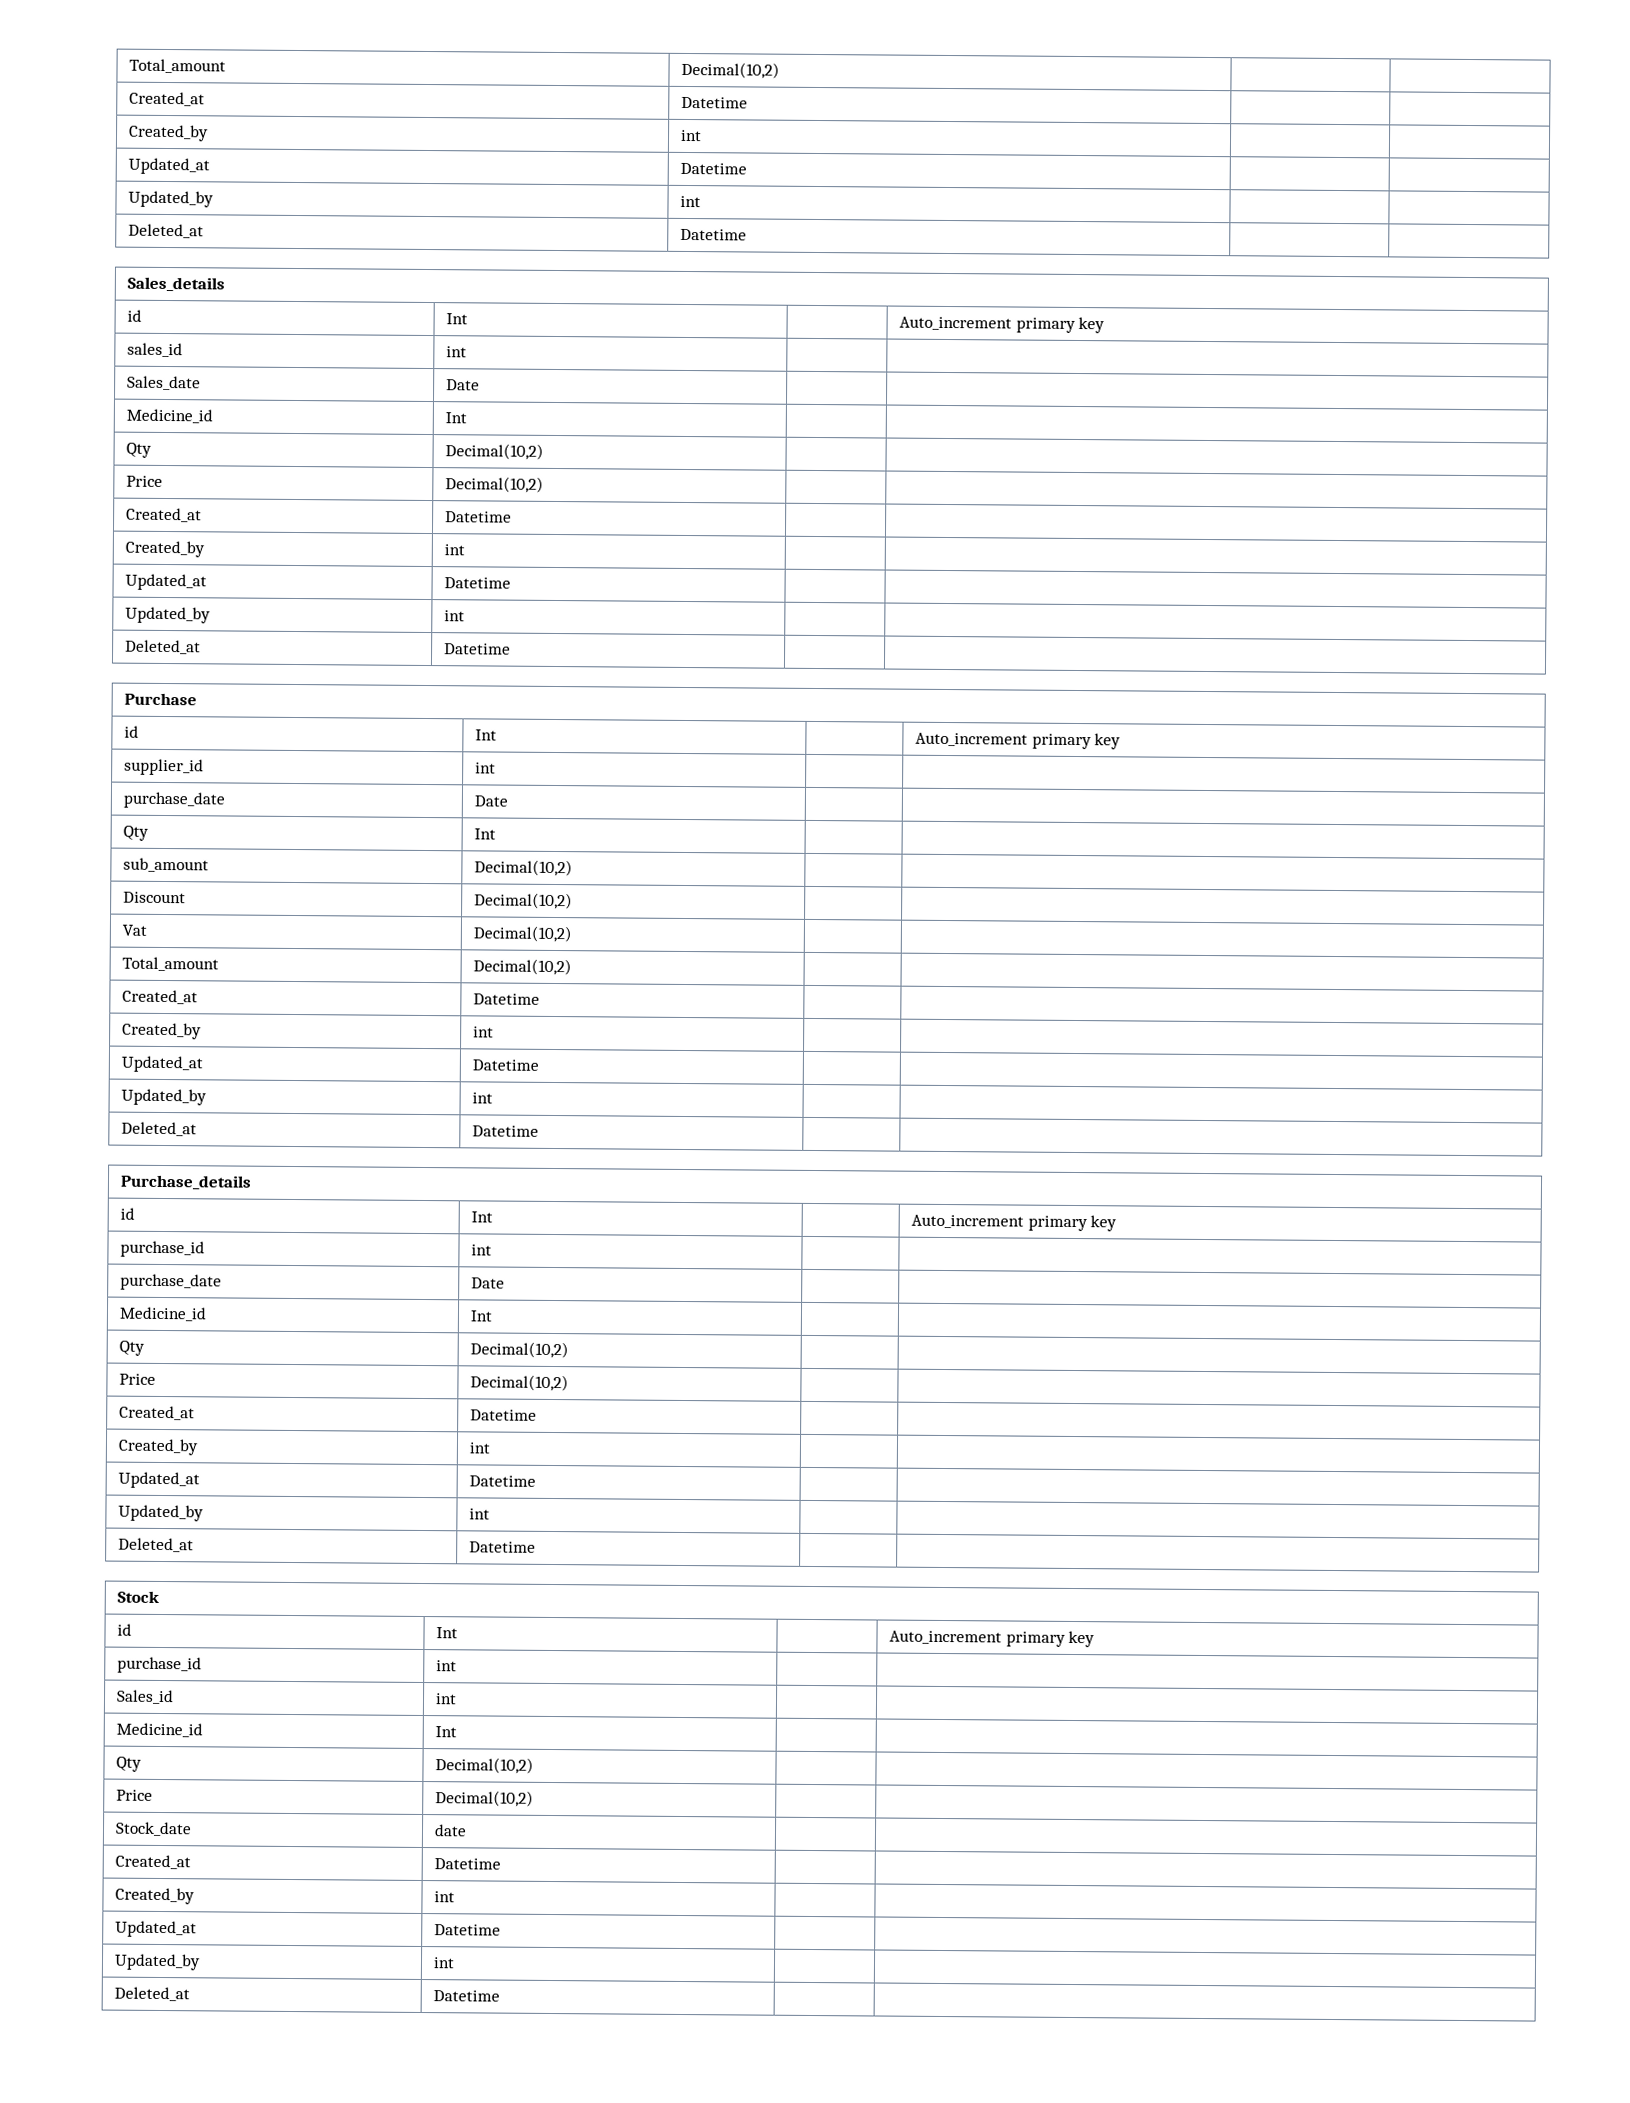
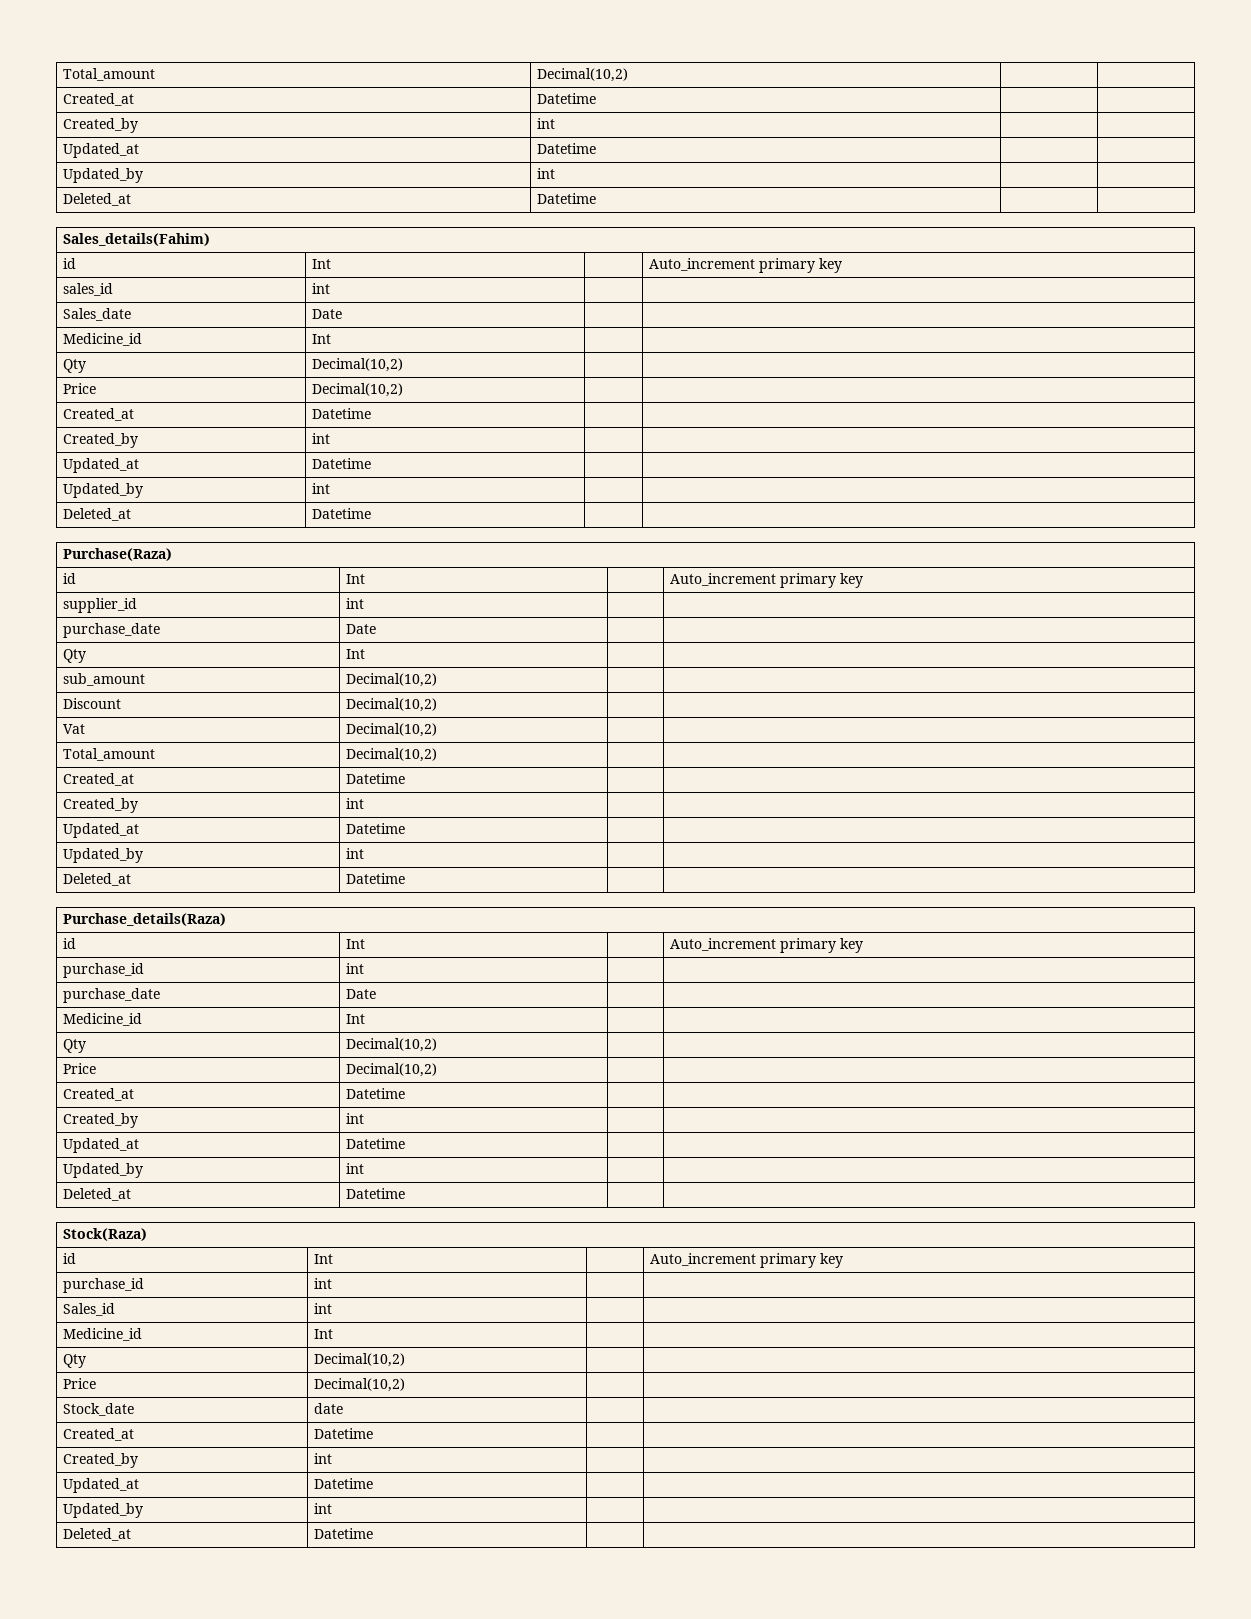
[126,276,225,292] Sales_details -> [63,233,211,246] Sales_details(Fahim)
[123,692,197,706] Purchase -> [63,548,173,561] Purchase(Raza)
[119,1174,252,1190] Purchase_details -> [63,913,227,926] Purchase_details(Raza)
[116,1590,160,1603] Stock -> [63,1228,148,1241] Stock(Raza)

